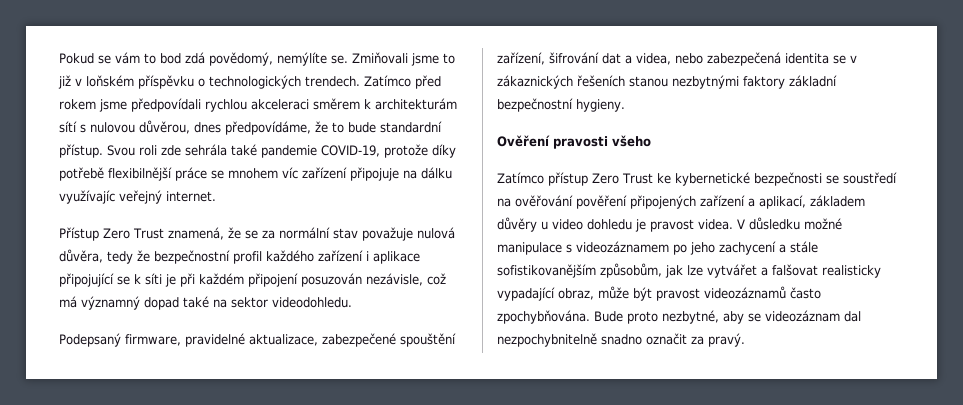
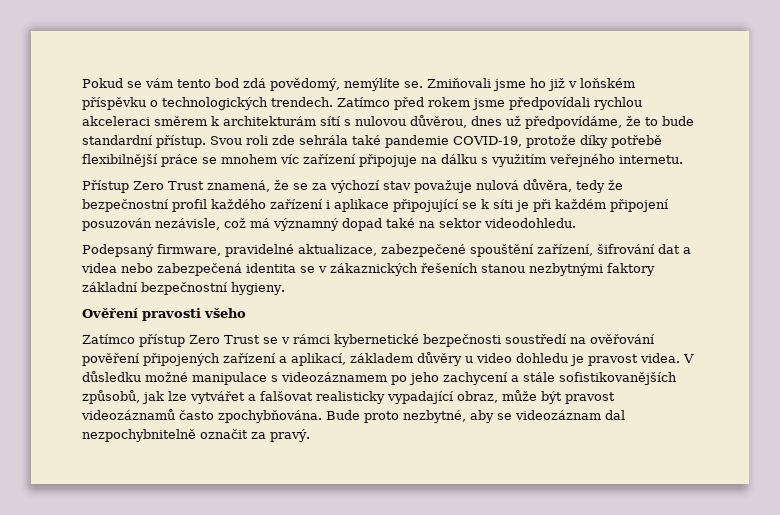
[144,53,156,64] to -> [177,79,211,88] tento
[443,53,455,64] to -> [529,78,546,88] ho
(221, 127) none -> [506,116,521,126] už
[59,190,216,204] využívajíc veřejný internet. -> [481,154,683,167] s využitím veřejného internetu.
[278,227,330,239] normální -> [330,180,380,193] výchozí
[636,53,671,65] videa, -> [81,263,117,273] videa
[656,173,671,184] ke -> [263,334,330,344] se v rámci
[825,175,839,184] se -> (501, 340) none
[497,263,662,278] sofistikovanějším způsobům, -> [559,372,677,385] [82,390,140,404] sofistikovanějších způsobů,
[601,334,642,345] snadno -> (196, 435) none

